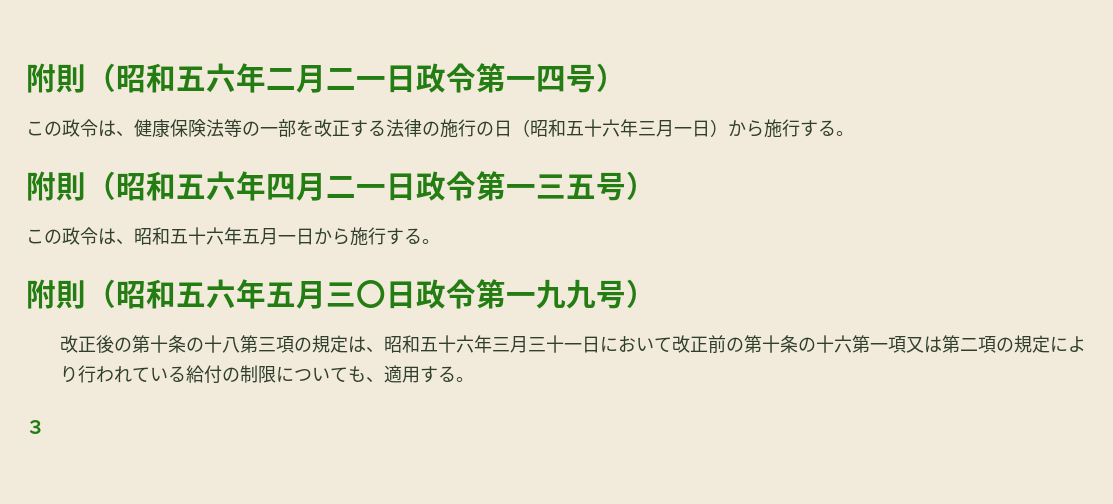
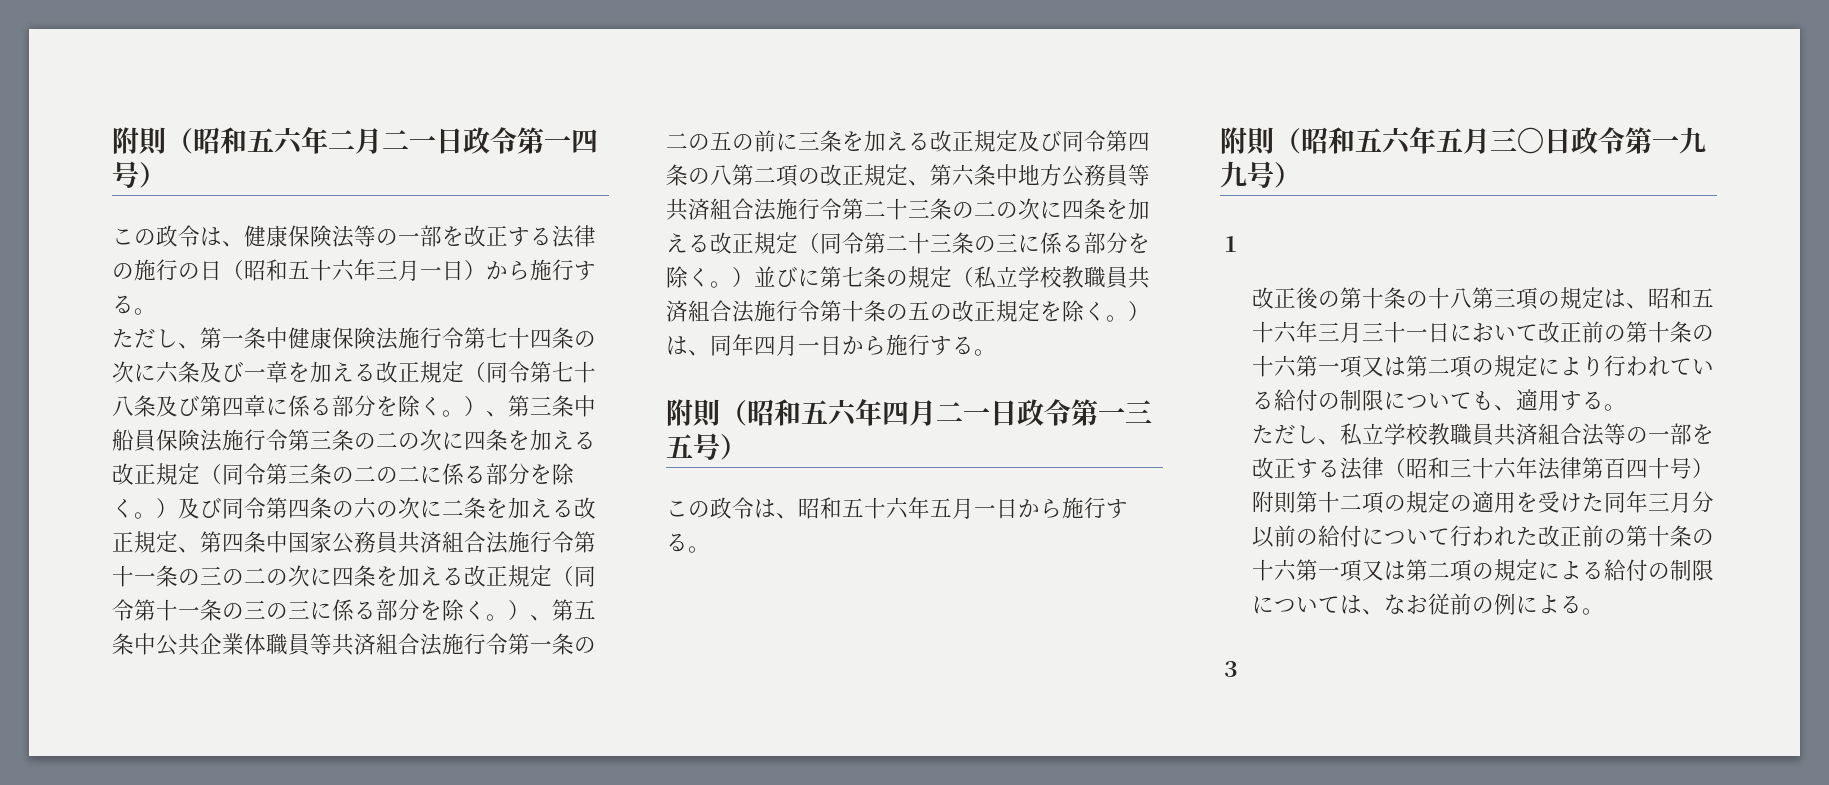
(854, 133) none -> [112,327,596,350] [112,361,596,383] [112,395,596,417] [112,429,596,452] [112,463,574,485] [112,497,596,519] [112,531,596,554] [112,565,596,587] [112,599,596,621] [112,633,596,656] [666,130,1150,152] [666,164,1150,187] [666,198,1150,221] [666,232,1150,254] [666,266,1150,289] [666,300,1150,323] [666,334,996,356] // ただし、第一条中健康保険法施行令第七十四条の次に六条及び一章を加える改正規定（同令第七十八条及び第四章に係る部分を除く。）、第三条中船員保険法施行令第三条の二の次に四条を加える改正規定（同令第三条の二の二に係る部分を除く。）及び同令第四条の六の次に二条を加える改正規定、第四条中国家公務員共済組合法施行令第十一条の三の二の次に四条を加える改正規定（同令第十一条の三の三に係る部分を除く。）、第五条中公共企業体職員等共済組合法施行令第一条の二の五の前に三条を加える改正規定及び同令第四条の八第二項の改正規定、第六条中地方公務員等共済組合法施行令第二十三条の二の次に四条を加える改正規定（同令第二十三条の三に係る部分を除く。）並びに第七条の規定（私立学校教職員共済組合法施行令第十条の五の改正規定を除く。）は、同年四月一日から施行する。
(656, 293) none -> [1220,236,1242,252] // １
(474, 379) none -> [1252,423,1715,446] [1252,457,1715,480] [1252,491,1715,514] [1252,525,1715,548] [1252,559,1715,582] [1252,593,1605,615] // ただし、私立学校教職員共済組合法等の一部を改正する法律（昭和三十六年法律第百四十号）附則第十二項の規定の適用を受けた同年三月分以前の給付について行われた改正前の第十条の十六第一項又は第二項の規定による給付の制限については、なお従前の例による。

